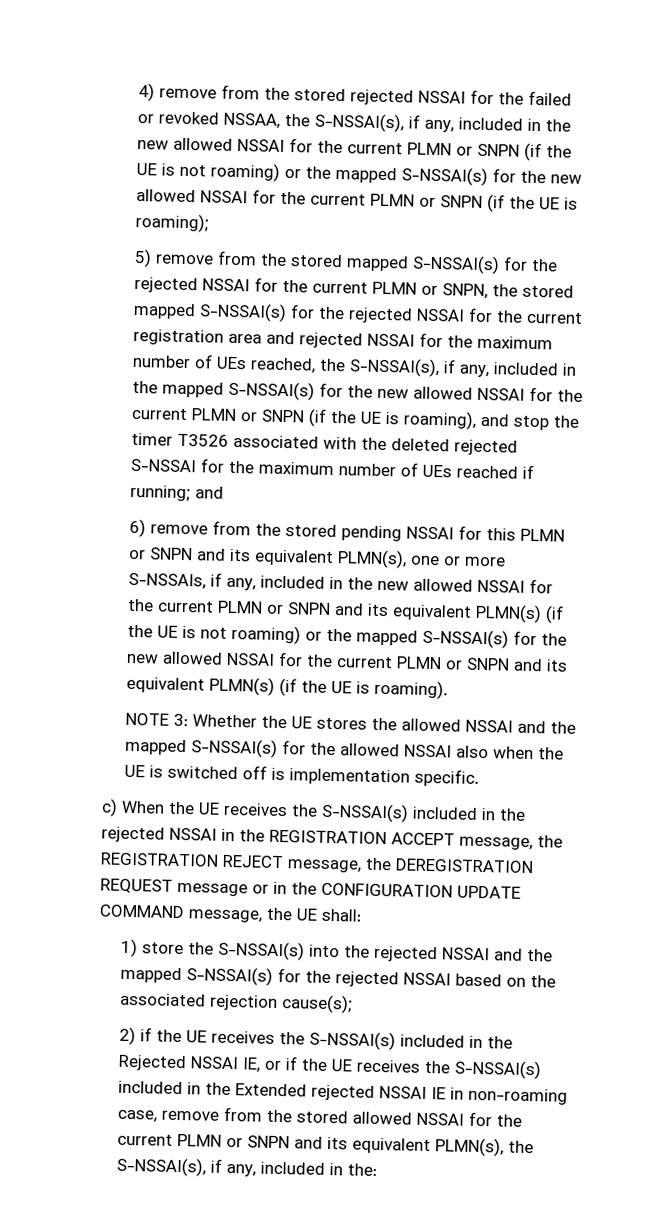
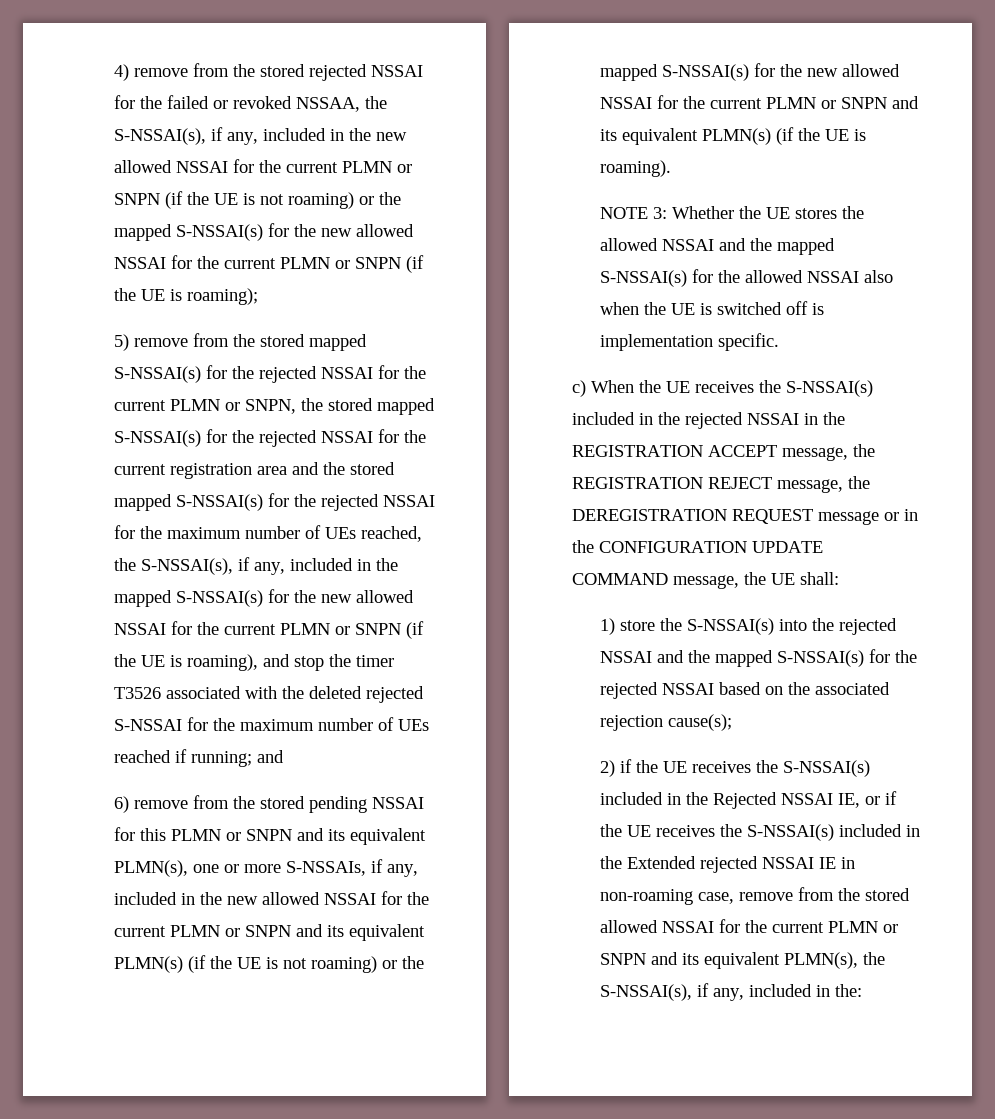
(296, 338) none -> [322,462,395,475] [113,493,316,511] the stored mapped S-NSSAI(s) for the

